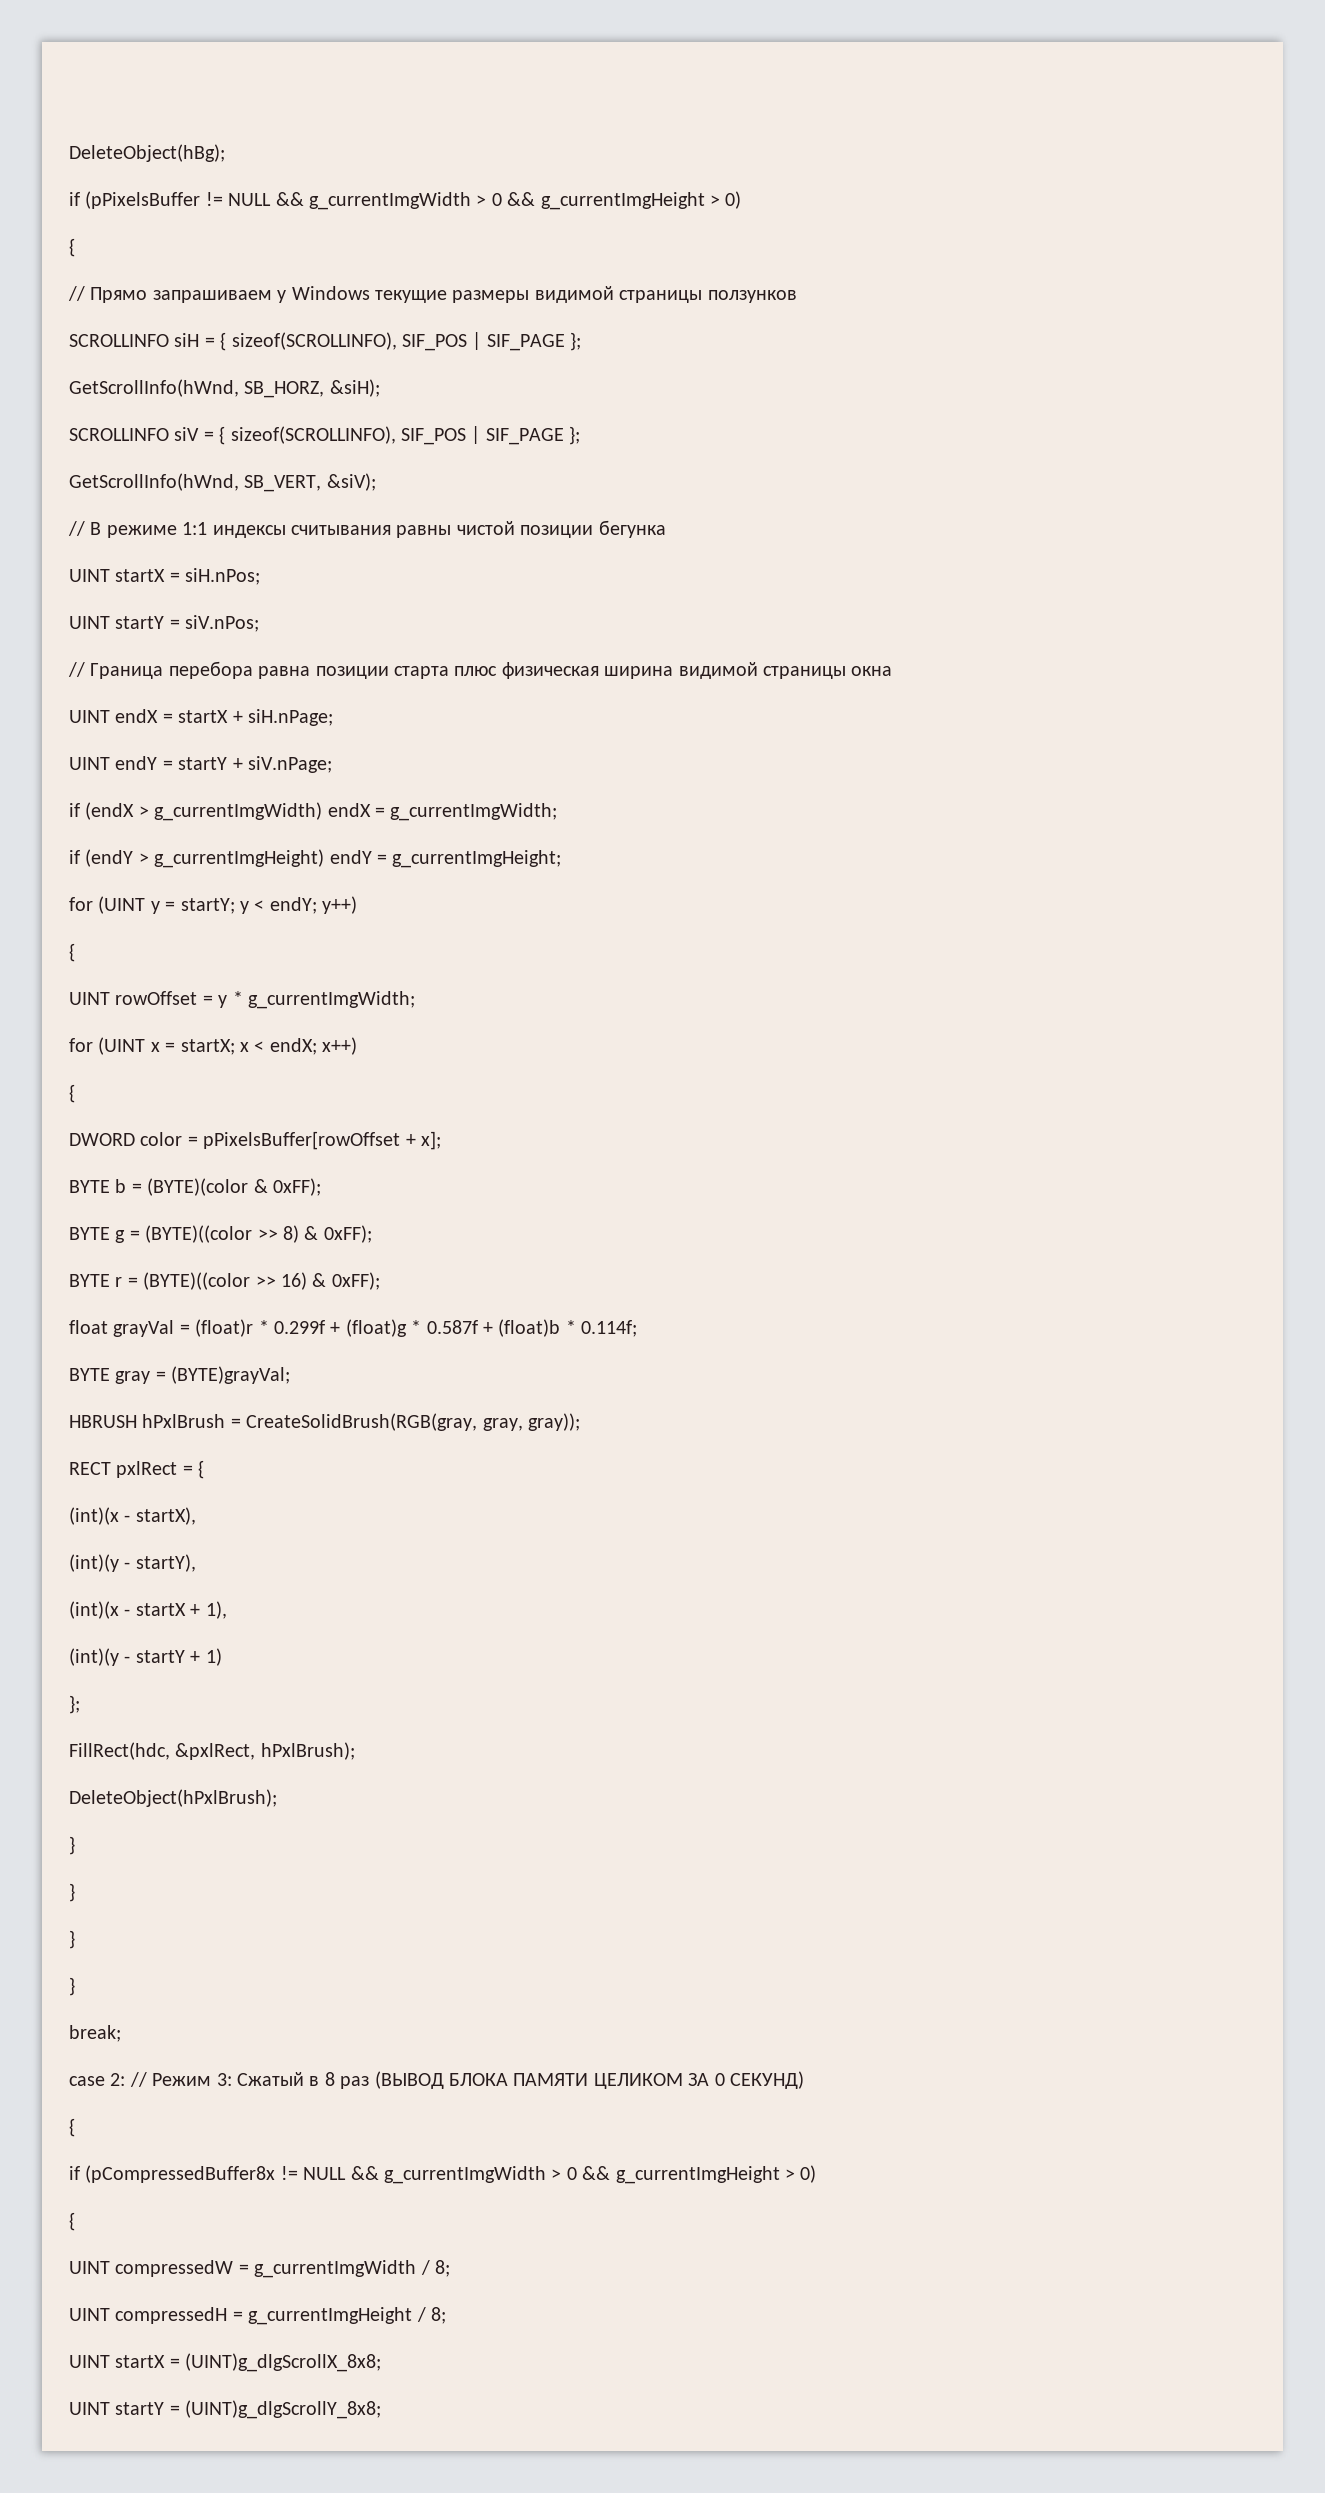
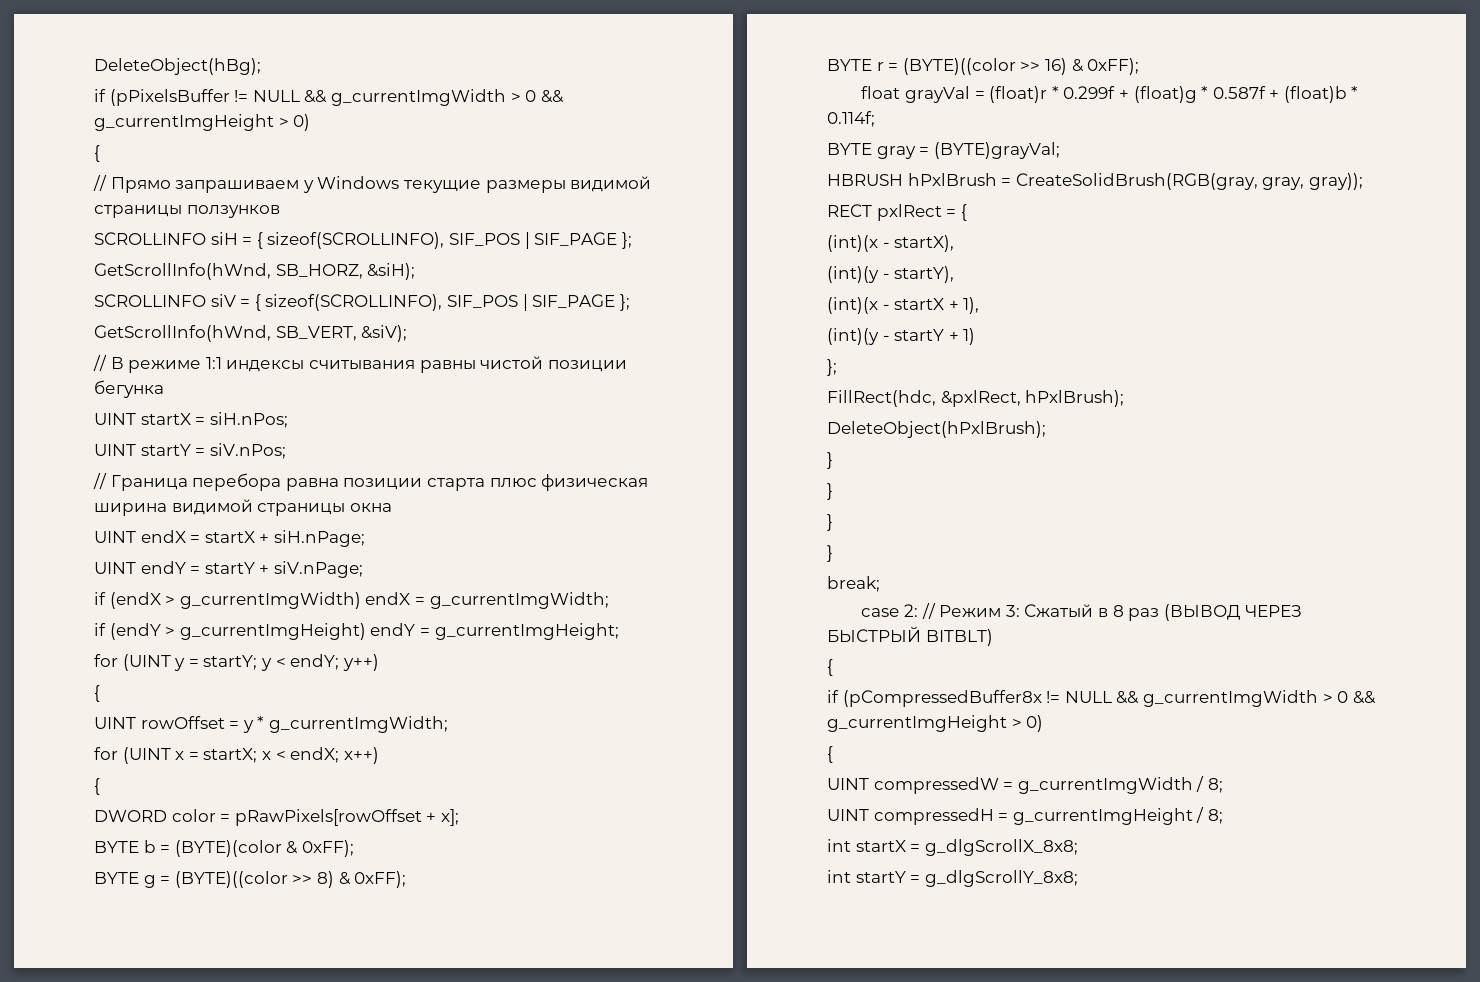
[203,1131,401,1150] pPixelsBuffer[rowOffset -> [234,809,422,826] pRawPixels[rowOffset
[448,2071,804,2089] БЛОКА ПАМЯТИ ЦЕЛИКОМ ЗА 0 СЕКУНД) -> [1245,605,1303,617] [827,626,993,646] ЧЕРЕЗ БЫСТРЫЙ BITBLT)
[69,2353,382,2372] [69,2400,382,2419] UINT startX = (UINT)g_dlgScrollX_8x8; // UINT startY = (UINT)g_dlgScrollY_8x8; -> [827,839,1078,856] [827,870,1078,887] int startX = g_dlgScrollX_8x8; // int startY = g_dlgScrollY_8x8;

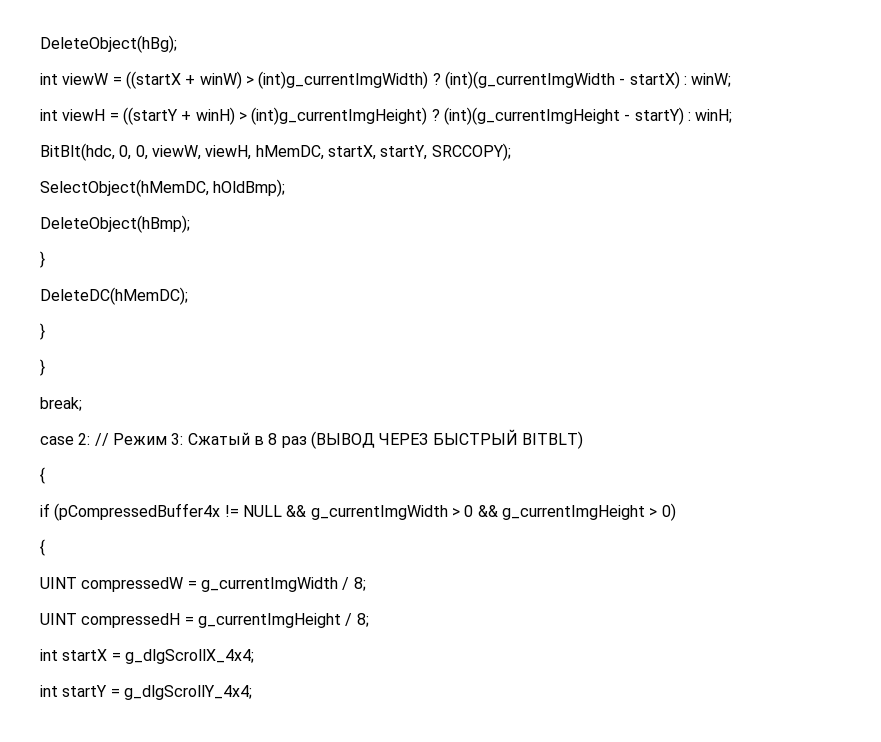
[94,89,564,106] [94,114,311,131] [94,145,100,162] [93,175,652,193] [94,205,280,218] [94,232,632,249] [94,263,416,280] [94,294,630,311] [94,325,408,342] [93,355,627,373] [94,380,164,398] [94,412,288,428] [94,443,286,459] [93,473,649,491] [94,499,392,516] [94,530,365,547] [94,561,363,578] [94,592,609,609] [94,623,619,640] [94,654,379,671] [94,685,100,702] [94,716,448,733] [94,747,379,764] [94,778,100,795] [94,809,459,826] [94,840,354,857] [94,871,407,888] [827,58,1140,75] [861,86,1359,103] [827,111,875,127] [827,142,1060,159] [827,173,1363,190] [827,204,967,221] [827,235,955,252] [827,266,955,283] [827,297,980,314] [827,328,976,345] [827,359,837,376] [827,390,1125,407] [827,421,1046,438] [827,452,833,469] [827,483,833,500] if (pPixelsBuffer != NULL && g_currentImgWidth > 0 && g_currentImgHeight > 0) // { // // Прямо запрашиваем у Windows текущие размеры видимой страницы ползунков // SCROLLINFO siH = { sizeof(SCROLLINFO), SIF_POS | SIF_PAGE }; // GetScrollInfo(hWnd, SB_HORZ, &siH); // SCROLLINFO siV = { sizeof(SCROLLINFO), SIF_POS | SIF_PAGE }; // GetScrollInfo(hWnd, SB_VERT, &siV); // // В режиме 1:1 индексы считывания равны чистой позиции бегунка // UINT startX = siH.nPos; // UINT startY = siV.nPos; // // Граница перебора равна позиции старта плюс физическая ширина видимой страницы окна // UINT endX = startX + siH.nPage; // UINT endY = startY + siV.nPage; // if (endX > g_currentImgWidth) endX = g_currentImgWidth; // if (endY > g_currentImgHeight) endY = g_currentImgHeight; // for (UINT y = startY; y < endY; y++) // { // UINT rowOffset = y * g_currentImgWidth; // for (UINT x = startX; x < endX; x++) // { // DWORD color = pRawPixels[rowOffset + x]; // BYTE b = (BYTE)(color & 0xFF); // BYTE g = (BYTE)((color >> 8) & 0xFF); // BYTE r = (BYTE)((color >> 16) & 0xFF); // float grayVal = (float)r * 0.299f + (float)g * 0.587f + (float)b * 0.114f; // BYTE gray = (BYTE)grayVal; // HBRUSH hPxlBrush = CreateSolidBrush(RGB(gray, gray, gray)); // RECT pxlRect = { // (int)(x - startX), // (int)(y - startY), // (int)(x - startX + 1), // (int)(y - startY + 1) // }; // FillRect(hdc, &pxlRect, hPxlBrush); // DeleteObject(hPxlBrush); // } // } -> [40,71,732,89] [40,107,733,125] [40,143,511,161] [40,179,286,197] [40,215,190,233] [40,251,45,268] [40,287,188,305] int viewW = ((startX + winW) > (int)g_currentImgWidth) ? (int)(g_currentImgWidth - startX) : winW; // int viewH = ((startY + winH) > (int)g_currentImgHeight) ? (int)(g_currentImgHeight - startY) : winH; // BitBlt(hdc, 0, 0, viewW, viewH, hMemDC, startX, startY, SRCCOPY); // SelectObject(hMemDC, hOldBmp); // DeleteObject(hBmp); // } // DeleteDC(hMemDC);
[842,690,1042,707] (pCompressedBuffer8x -> [54,503,221,521] (pCompressedBuffer4x
[924,839,1078,856] g_dlgScrollX_8x8; -> [124,649,254,664] g_dlgScrollX_4x4;
[924,870,1078,887] g_dlgScrollY_8x8; -> [123,685,252,700] g_dlgScrollY_4x4;

